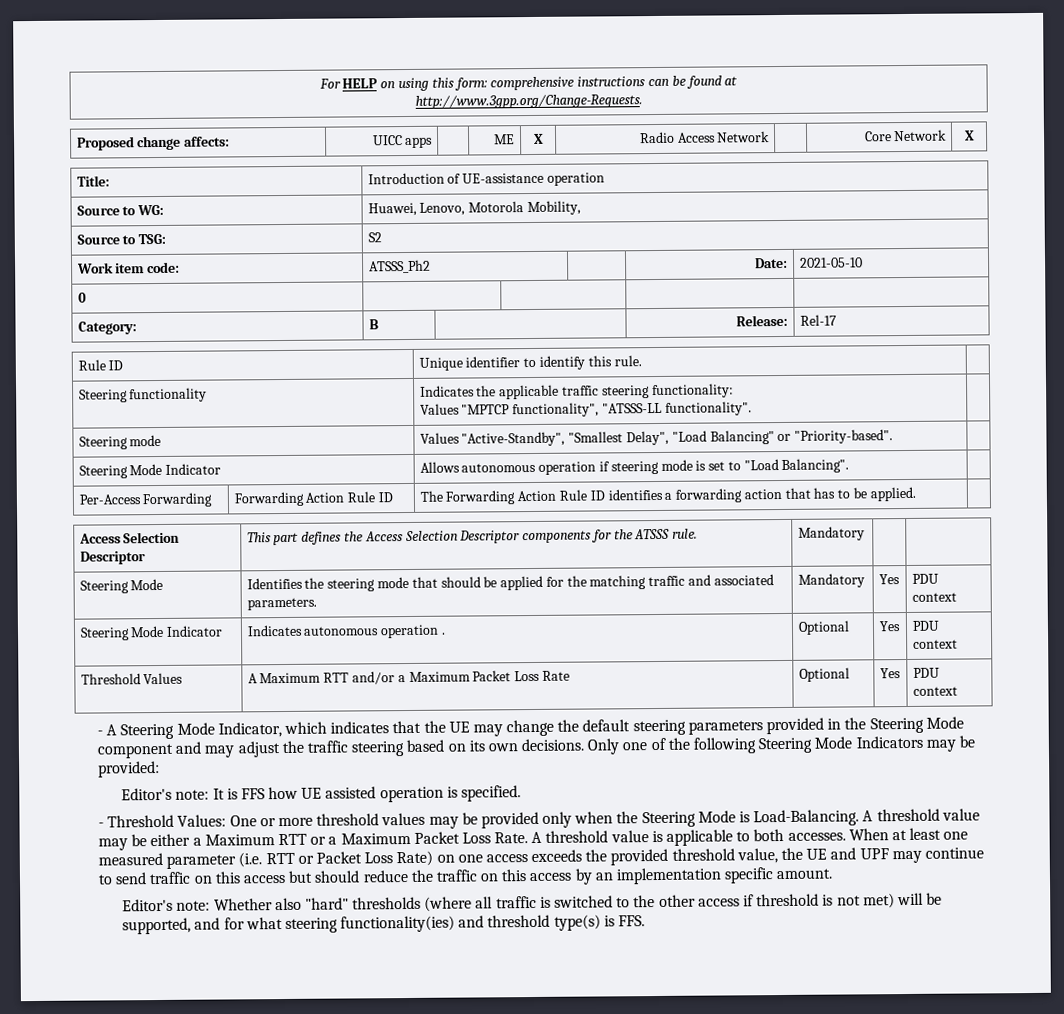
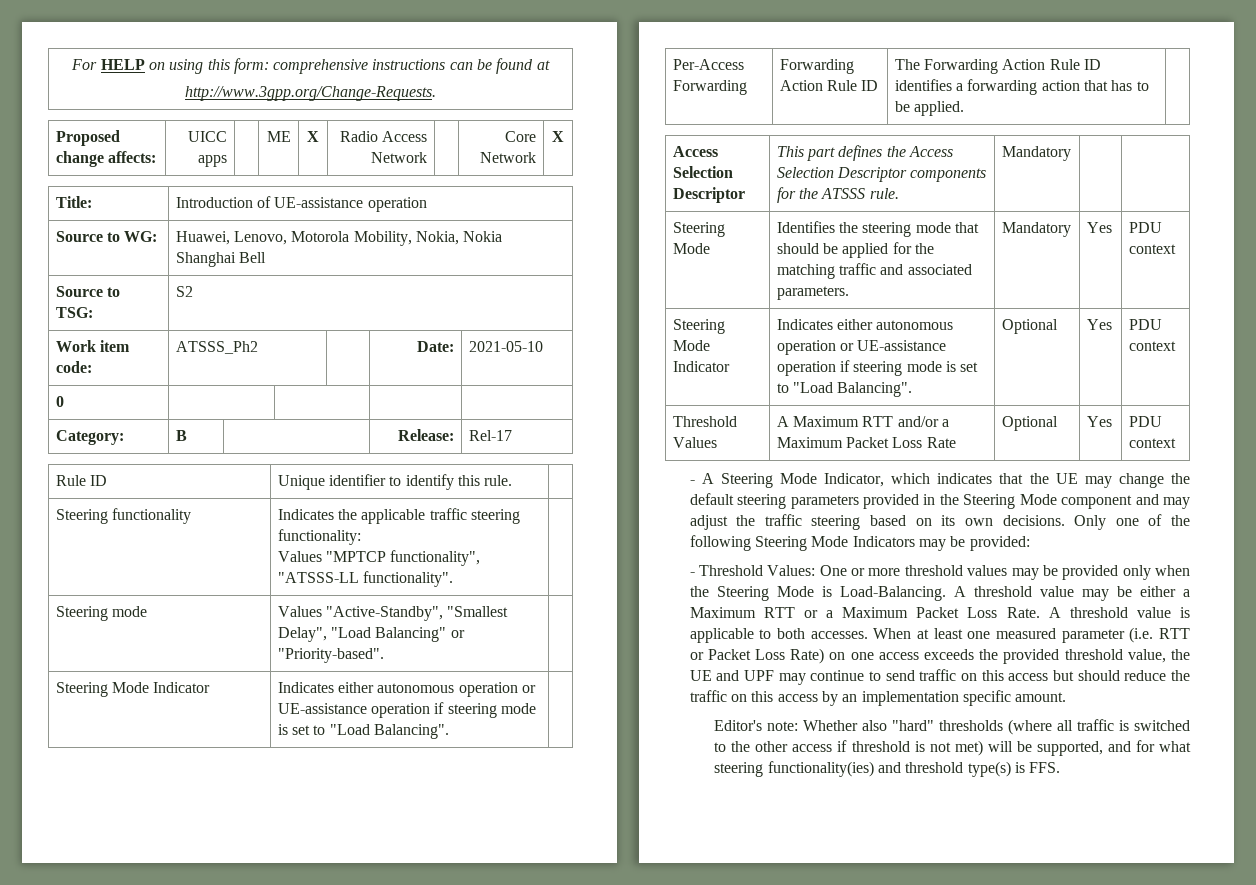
(582, 208) none -> [416,231,503,245] [175,252,267,267] Nokia, Nokia Shanghai Bell
[419,461,537,473] Allows autonomous -> [277,682,537,697] [277,703,367,714] Indicates either autonomous operation or UE-assistance
[303,624,447,639] autonomous operation . -> [837,319,954,330] [776,340,947,355] [776,360,979,376] [776,382,913,397] either autonomous operation or UE-assistance operation if steering mode is set to "Load Balancing".
[121,785,522,803] // Editor's note: It is FFS how UE assisted operation is specified. -> (1030, 543) none

